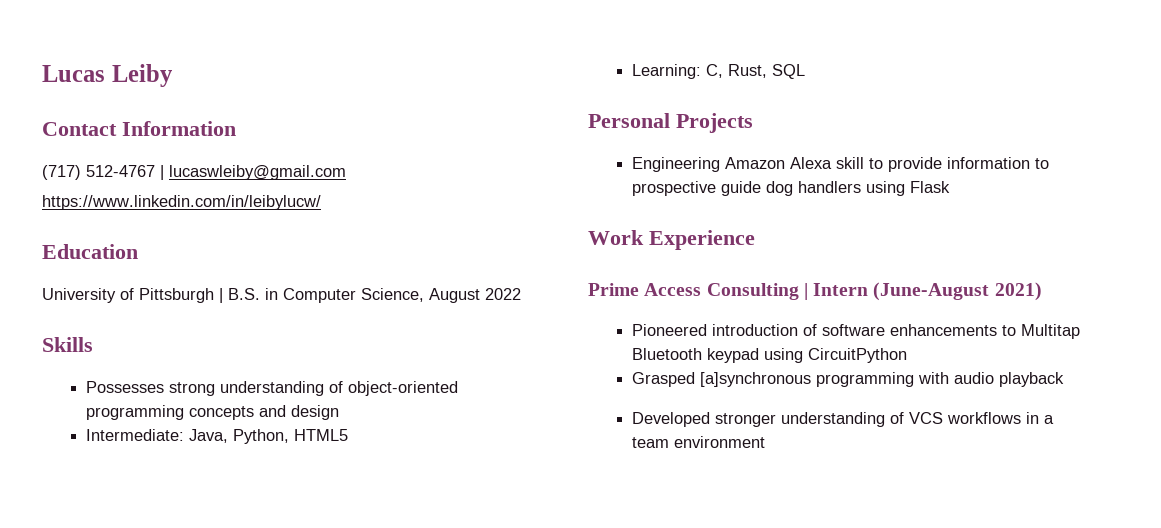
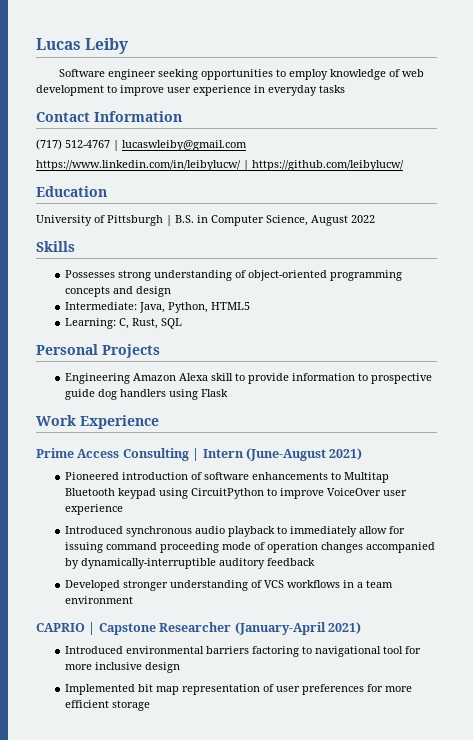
(173, 75) none -> [59,69,425,80] [36,85,345,96] // Software engineer seeking opportunities to employ knowledge of web development to improve user experience in everyday tasks
(321, 202) none -> [243,160,404,171] | https://github.com/leibylucw/
[632,372,1065,387] // Grasped [a]synchronous programming with audio playback -> [266,488,407,499] [64,504,123,515] [64,526,405,537] [64,542,435,553] [64,558,315,569] to improve VoiceOver user experience // Introduced synchronous audio playback to immediately allow for issuing command proceeding mode of operation changes accompanied by dynamically-interruptible auditory feedback
(766, 442) none -> [36,622,361,635] [64,646,421,657] [64,662,180,673] [64,684,412,695] [64,700,150,711] // CAPRIO | Capstone Researcher (January-April 2021) // Introduced environmental barriers factoring to navigational tool for more inclusive design // Implemented bit map representation of user preferences for more efficient storage

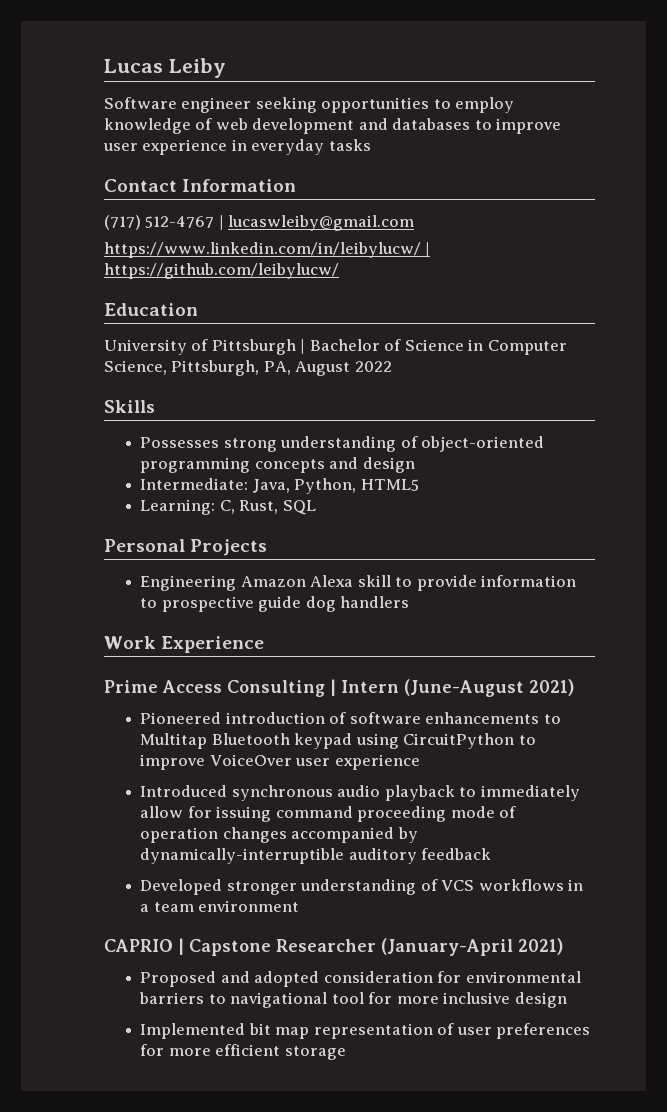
(104, 90) none -> [358,118,471,130] and databases
[175,215,194,223] B.S. -> [309,339,464,351] Bachelor of Science
(308, 220) none -> [171,360,291,376] Pittsburgh, PA,
[168,389,228,400] using Flask -> (410, 602) none
[64,646,123,654] Introduced -> [140,971,462,987] Proposed and adopted consideration for
[251,646,299,657] factoring -> (205, 998) none

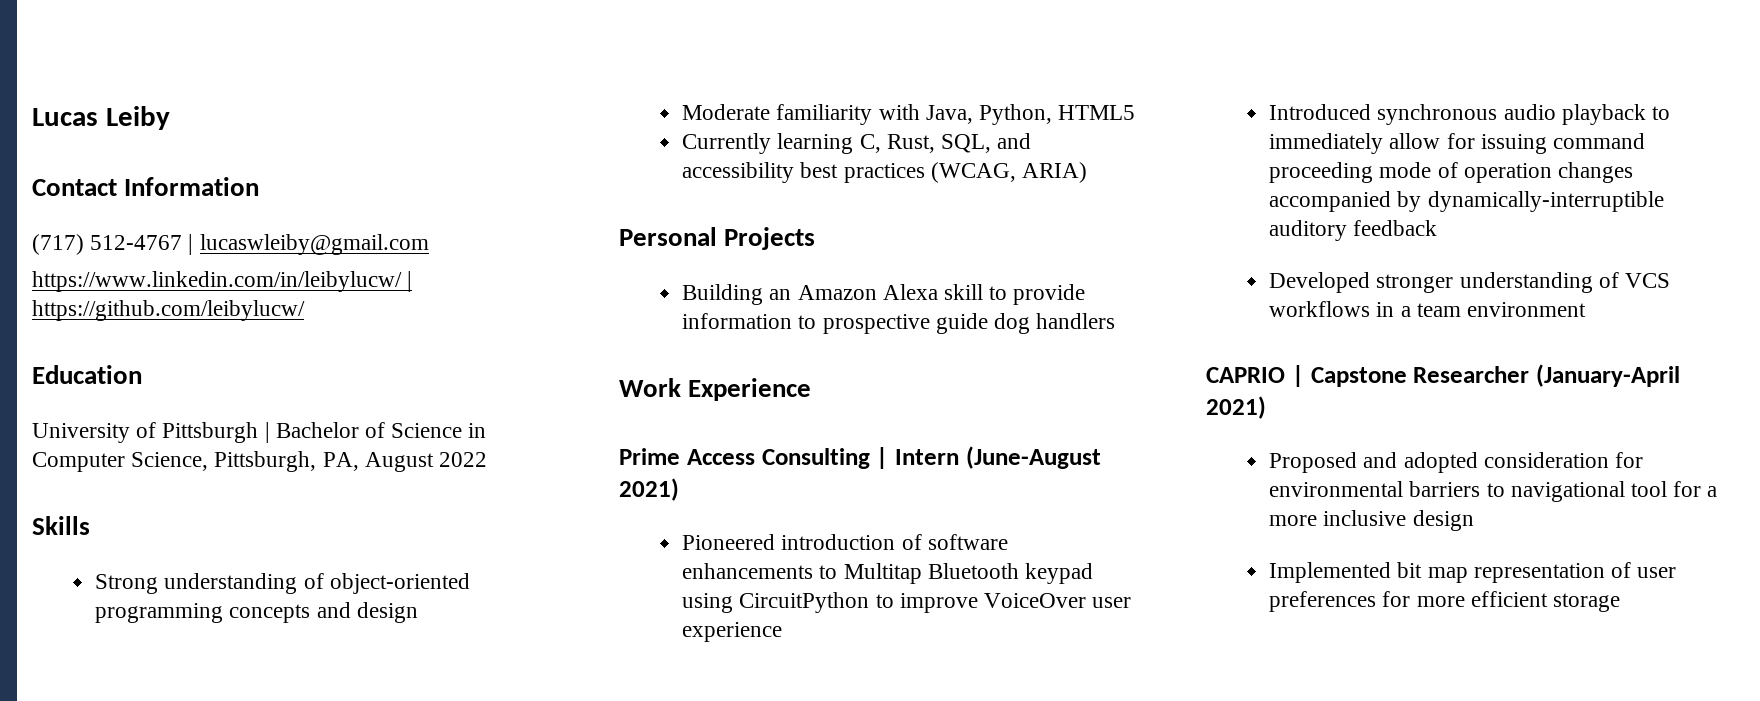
[104,97,515,113] [104,118,562,134] [103,139,371,155] // Software engineer seeking opportunities to employ knowledge of web development and databases to improve user experience in everyday tasks -> (170, 118) none
[140,437,277,452] Possesses strong -> [95,574,159,594] Strong
[140,478,249,490] Intermediate: -> [682,104,920,125] Moderate familiarity with
[140,499,316,515] Learning: C, Rust, SQL -> [682,133,1032,154] [682,162,1087,183] Currently learning C, Rust, SQL, and accessibility best practices (WCAG, ARIA)
[140,575,237,591] Engineering -> [682,284,792,305] Building an
(393, 998) none -> [1707,486,1718,497] a

